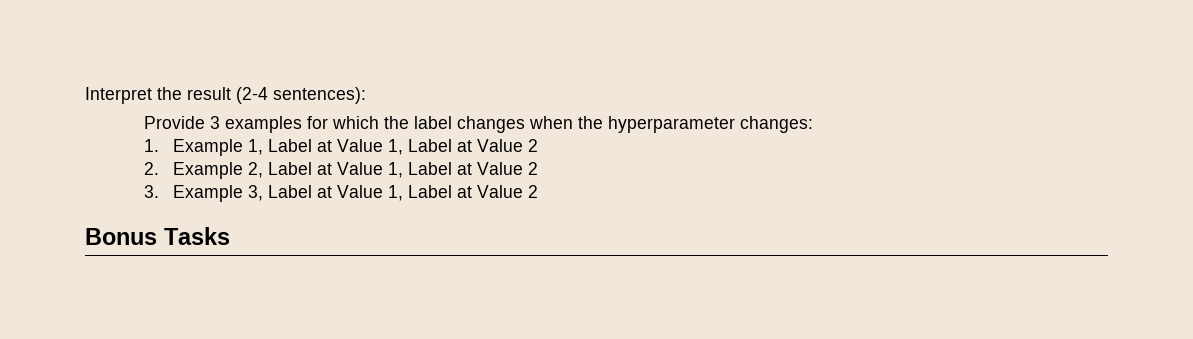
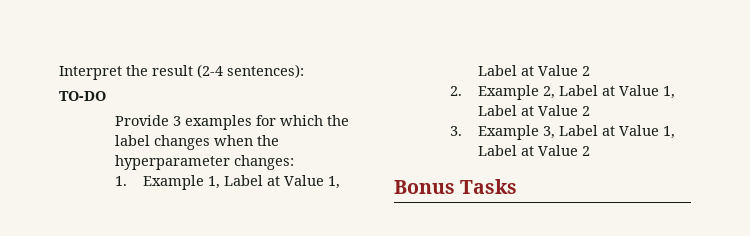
(366, 95) none -> [59,91,106,101] // TO-DO

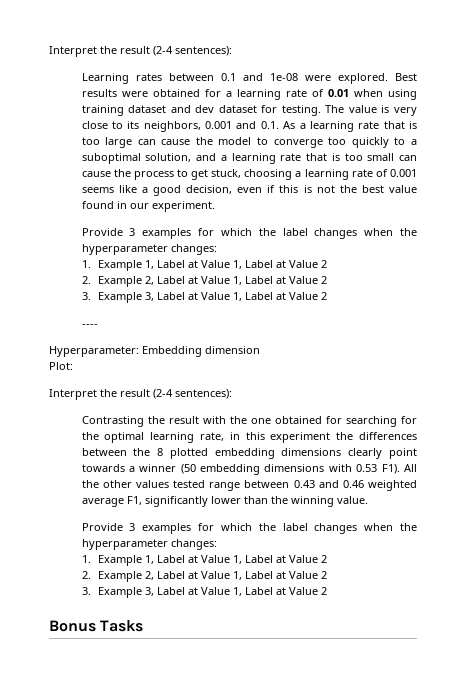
[59,64,304,80] [59,91,106,101] Interpret the result (2-4 sentences): // TO-DO -> [49,46,232,57] [81,73,417,84] [81,89,417,100] [81,105,417,116] [81,121,417,132] [81,137,418,148] [81,153,417,164] [81,169,417,180] [81,185,417,196] [81,201,215,212] [81,228,417,239] [81,244,217,255] [81,260,327,271] [81,276,327,287] [81,292,327,303] [81,324,98,327] [49,346,260,357] [49,362,73,370] [49,389,232,400] [81,416,417,427] [81,432,417,443] [81,448,418,459] [81,464,417,475] [81,480,417,491] [81,496,368,507] Interpret the result (2-4 sentences): // Learning rates between 0.1 and 1e-08 were explored. Best results were obtained for a learning rate of 0.01 when using training dataset and dev dataset for testing. The value is very close to its neighbors, 0.001 and 0.1. As a learning rate that is too large can cause the model to converge too quickly to a suboptimal solution, and a learning rate that is too small can cause the process to get stuck, choosing a learning rate of 0.001 seems like a good decision, even if this is not the best value found in our experiment. // Provide 3 examples for which the label changes when the hyperparameter changes: // 1. Example 1, Label at Value 1, Label at Value 2 // 2. Example 2, Label at Value 1, Label at Value 2 // 3. Example 3, Label at Value 1, Label at Value 2 // ---- // Hyperparameter: Embedding dimension // Plot: // Interpret the result (2-4 sentences): // Contrasting the result with the one obtained for searching for the optimal learning rate, in this experiment the differences between the 8 plotted embedding dimensions clearly point towards a winner (50 embedding dimensions with 0.53 F1). All the other values tested range between 0.43 and 0.46 weighted average F1, significantly lower than the winning value.

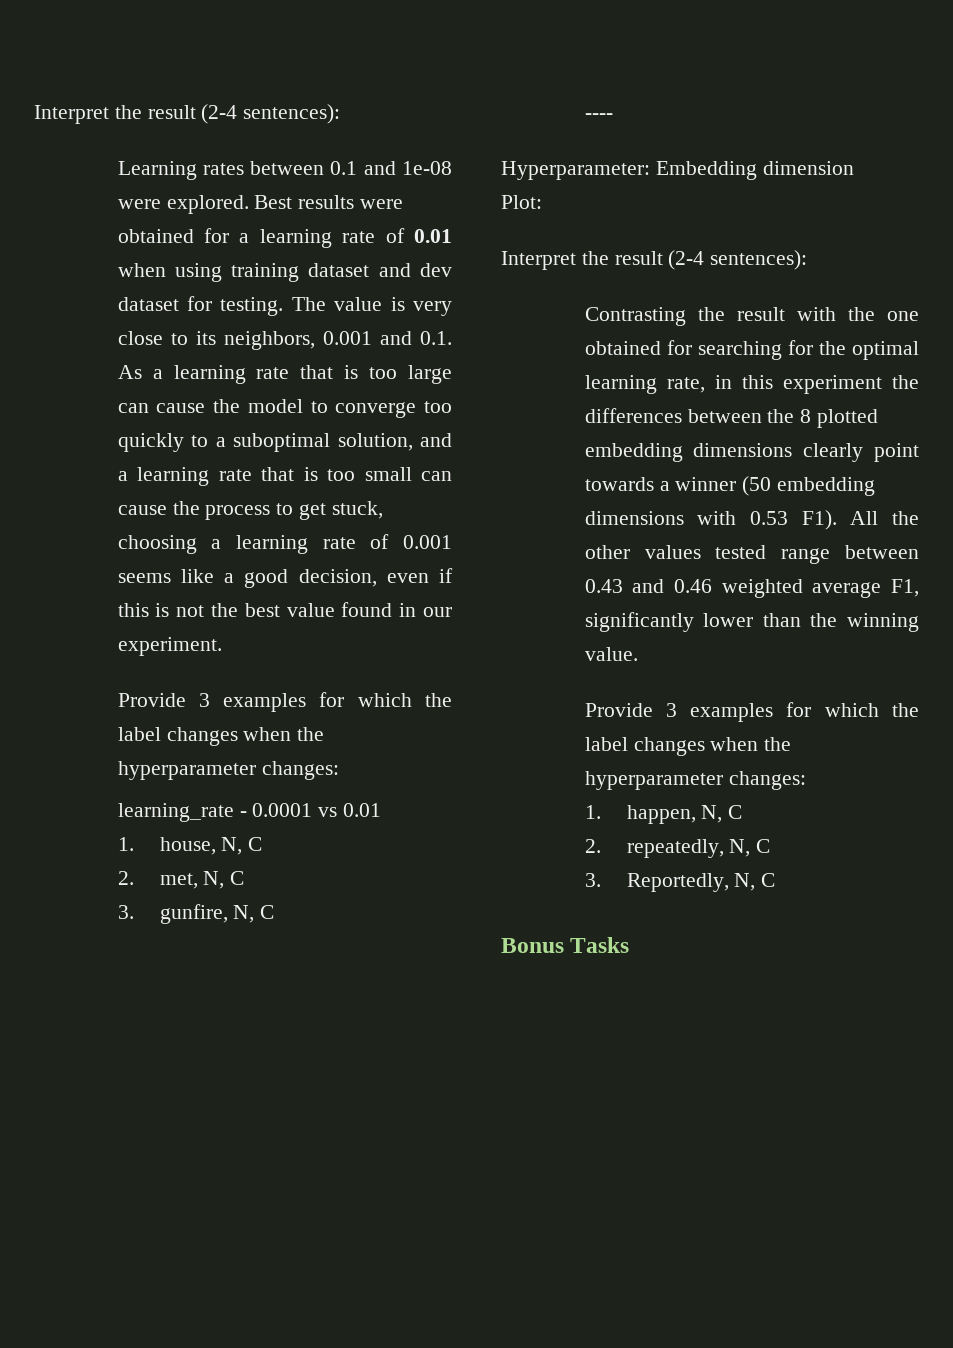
[81,260,327,271] [81,276,327,287] [81,292,327,303] 1. Example 1, Label at Value 1, Label at Value 2 // 2. Example 2, Label at Value 1, Label at Value 2 // 3. Example 3, Label at Value 1, Label at Value 2 -> [117,803,381,822] [117,837,263,855] [117,871,245,889] [117,904,275,924] learning_rate - 0.0001 vs 0.01 // 1. house, N, C // 2. met, N, C // 3. gunfire, N, C
[97,555,327,566] [81,571,327,582] [81,587,327,598] Example 1, Label at Value 1, Label at Value 2 // 2. Example 2, Label at Value 1, Label at Value 2 // 3. Example 3, Label at Value 1, Label at Value 2 -> [626,805,743,824] [584,839,771,858] [584,873,776,892] happen, N, C // 2. repeatedly, N, C // 3. Reportedly, N, C

